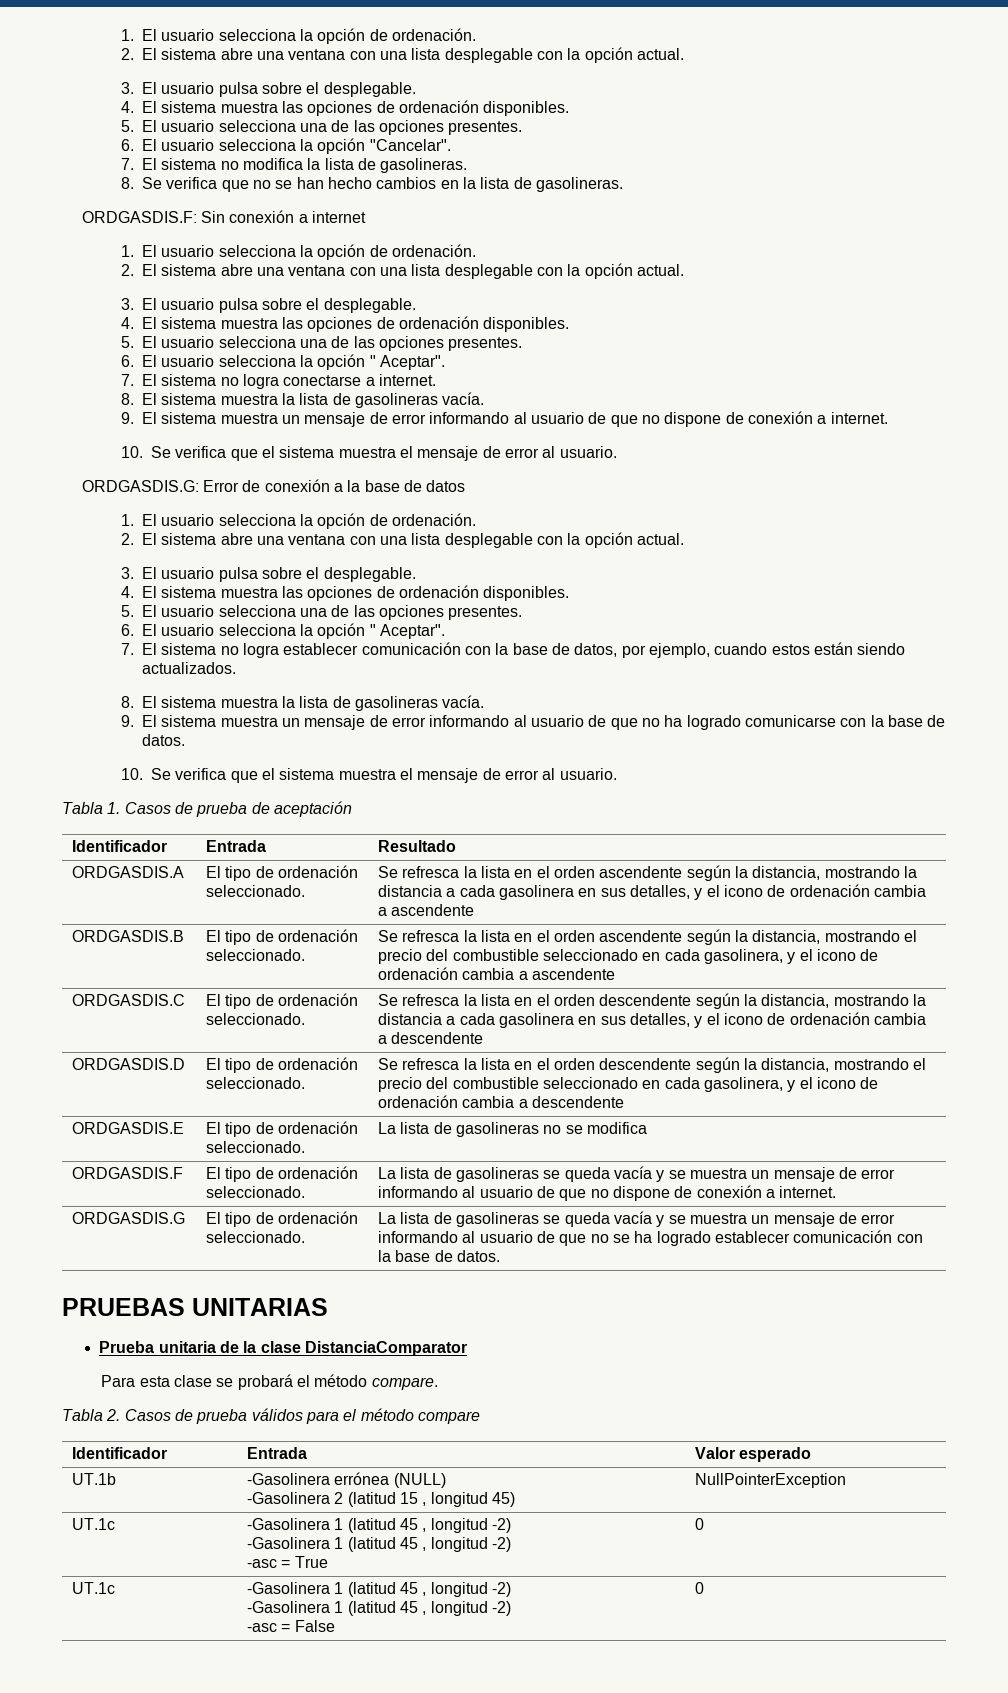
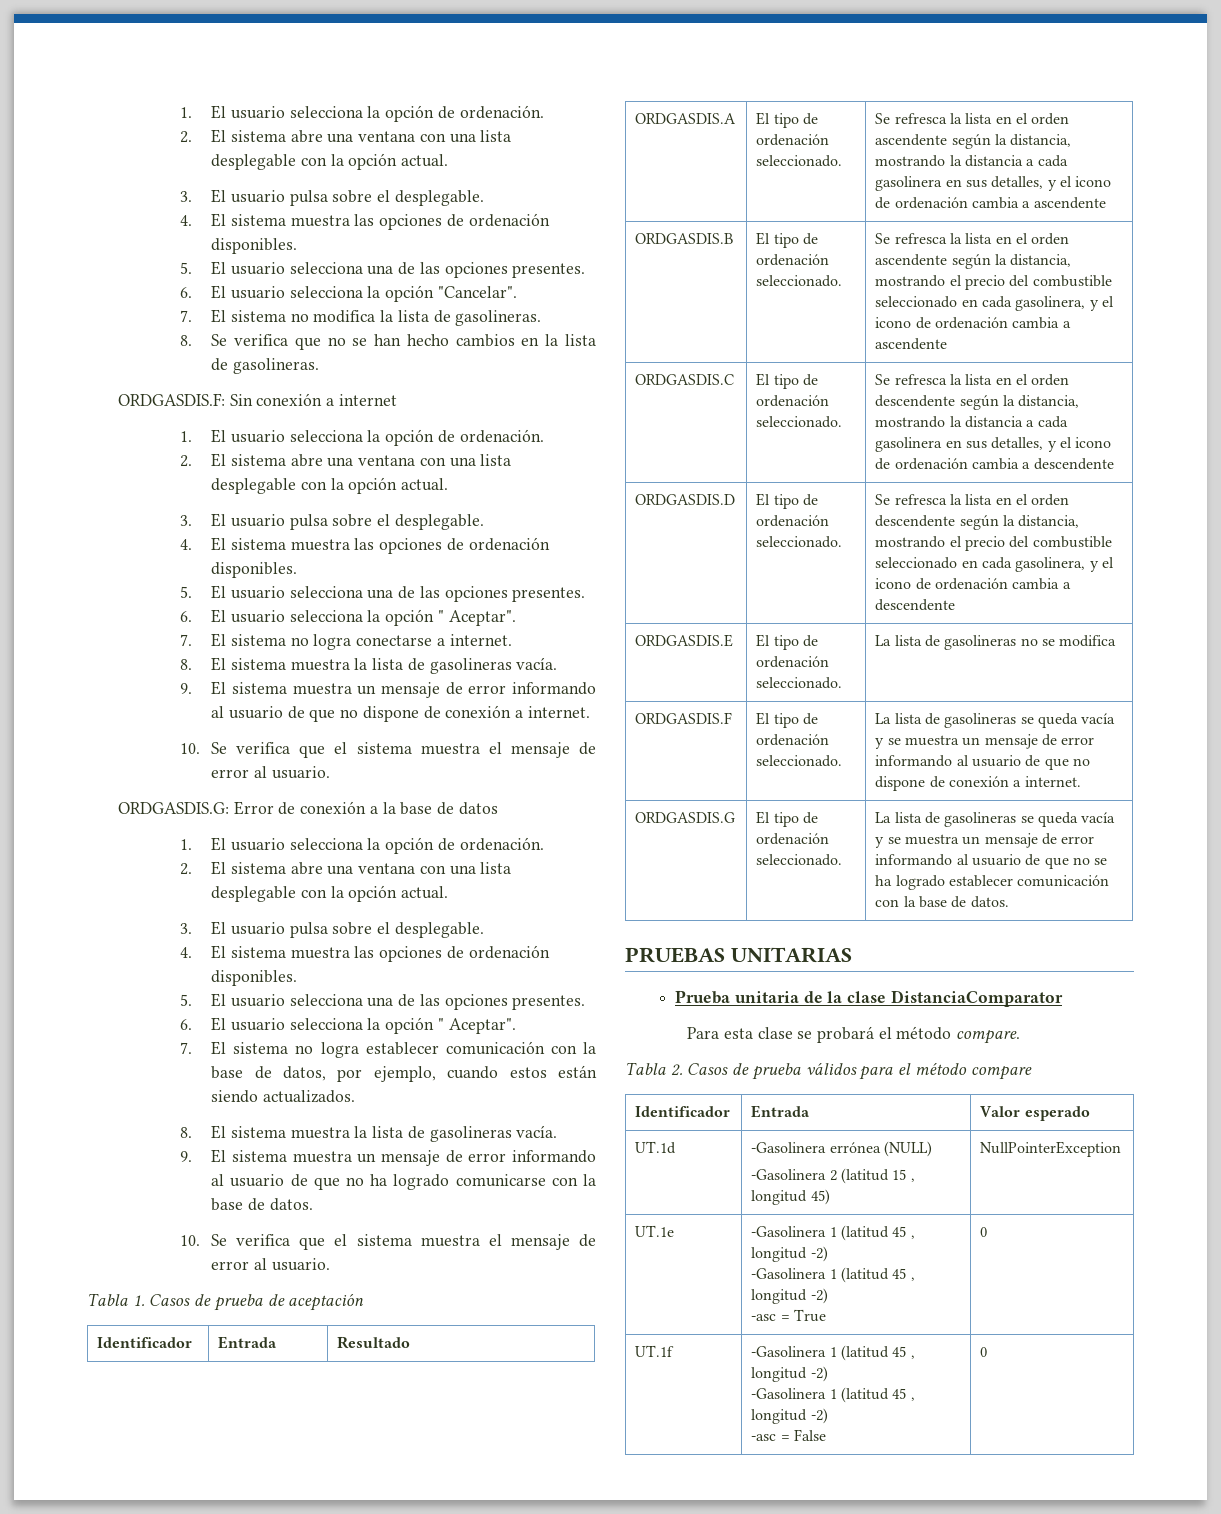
[72,1473,117,1485] UT.1b -> [635,1141,677,1154] UT.1d
[72,1518,116,1530] UT.1c -> [635,1225,675,1237] UT.1e
[72,1582,116,1594] UT.1c -> [635,1345,675,1357] UT.1f

